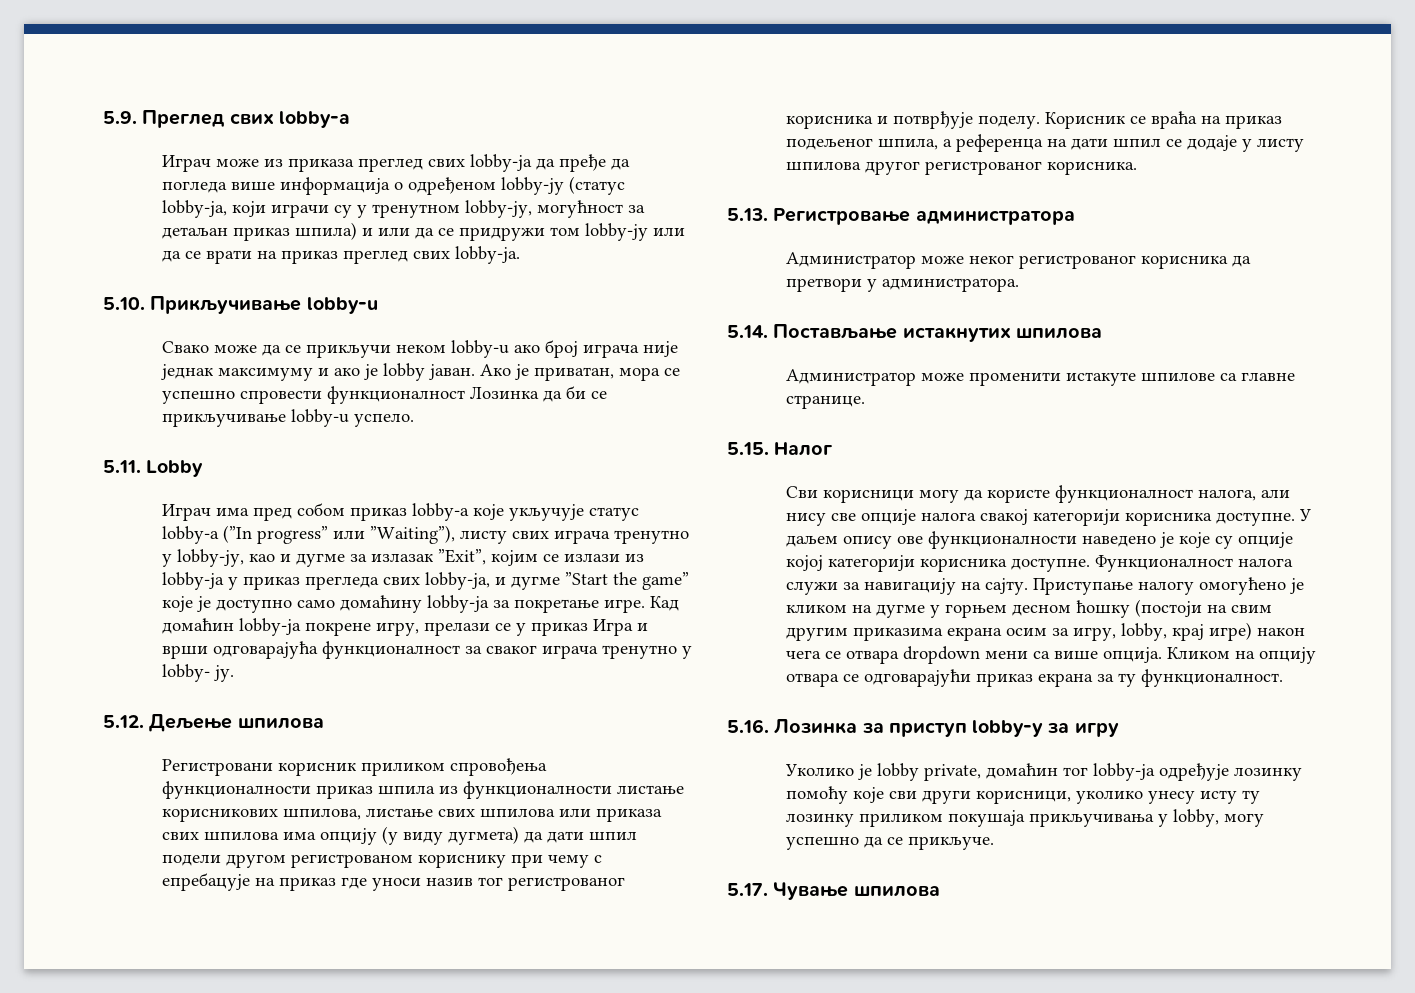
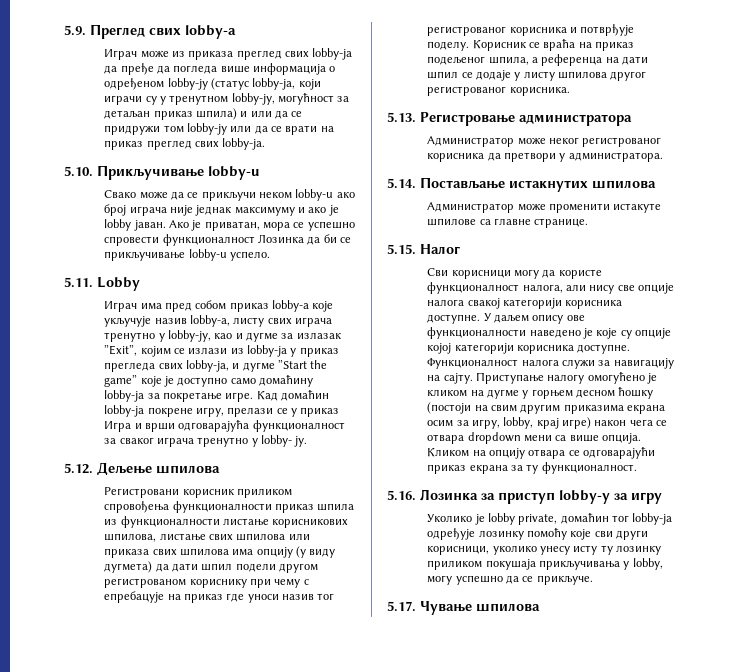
[588,507,639,521] [161,525,455,544] статус lobby-a (”In progress” или ”Waiting”), -> [154,315,230,327] назив lobby-a,

